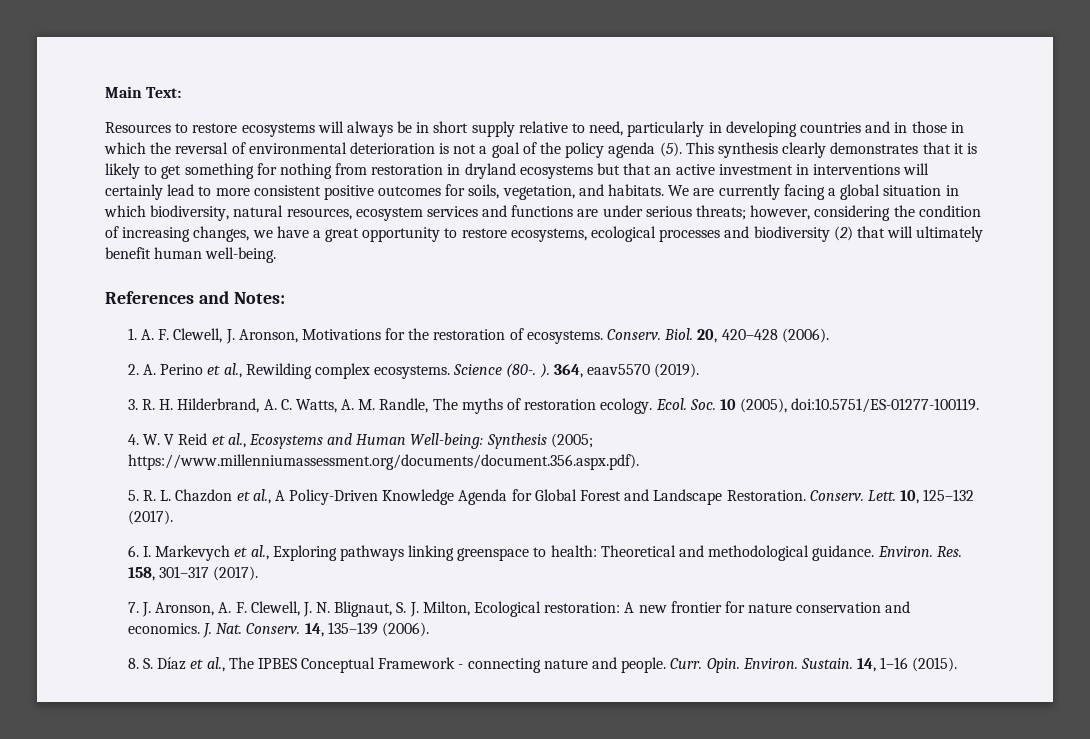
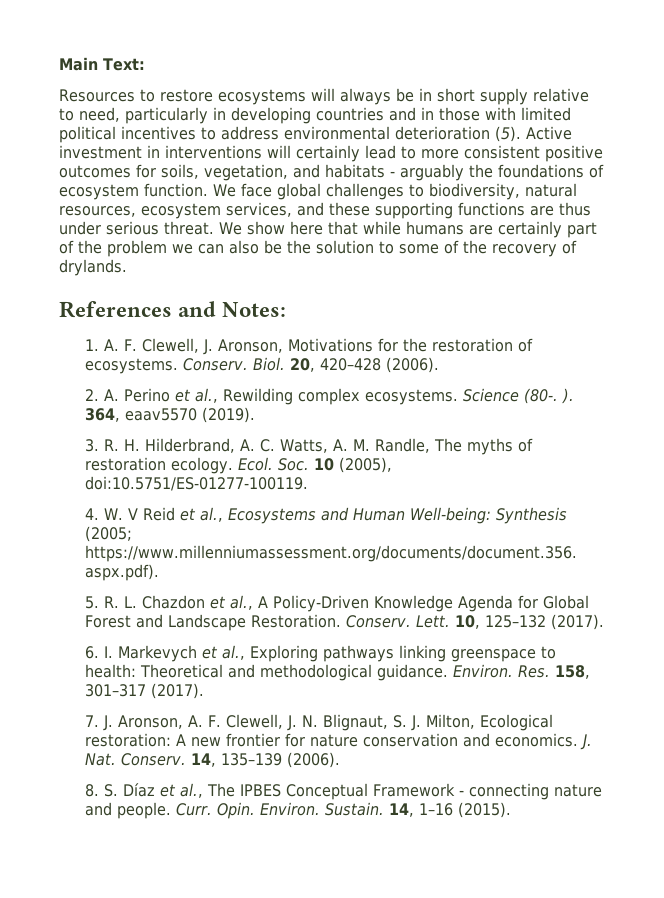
[950,122,964,133] [104,142,977,158] [105,163,715,179] in which the reversal of environmental deterioration is not a goal of the policy agenda (5). This synthesis clearly demonstrates that it is likely to get something for nothing from restoration in dryland ecosystems but that an active -> [485,107,571,121] [59,126,572,143] with limited political incentives to address environmental deterioration (5). Active
[608,184,959,200] [104,205,508,221] habitats. We are currently facing a global situation in which biodiversity, natural resources, ecosystem services and -> [325,164,604,181] [59,183,577,200] [59,202,453,219] habitats - arguably the foundations of ecosystem function. We face global challenges to biodiversity, natural resources, ecosystem services, and these supporting
(599, 213) none -> [559,202,591,216] thus
[696,205,981,221] [105,226,984,242] [105,247,277,263] threats; however, considering the condition of increasing changes, we have a great opportunity to restore ecosystems, ecological processes and biodiversity (2) that will ultimately benefit human well-being. -> [164,221,597,238] [59,240,577,257] [59,259,127,276] threat. We show here that while humans are certainly part of the problem we can also be the solution to some of the recovery of drylands.

